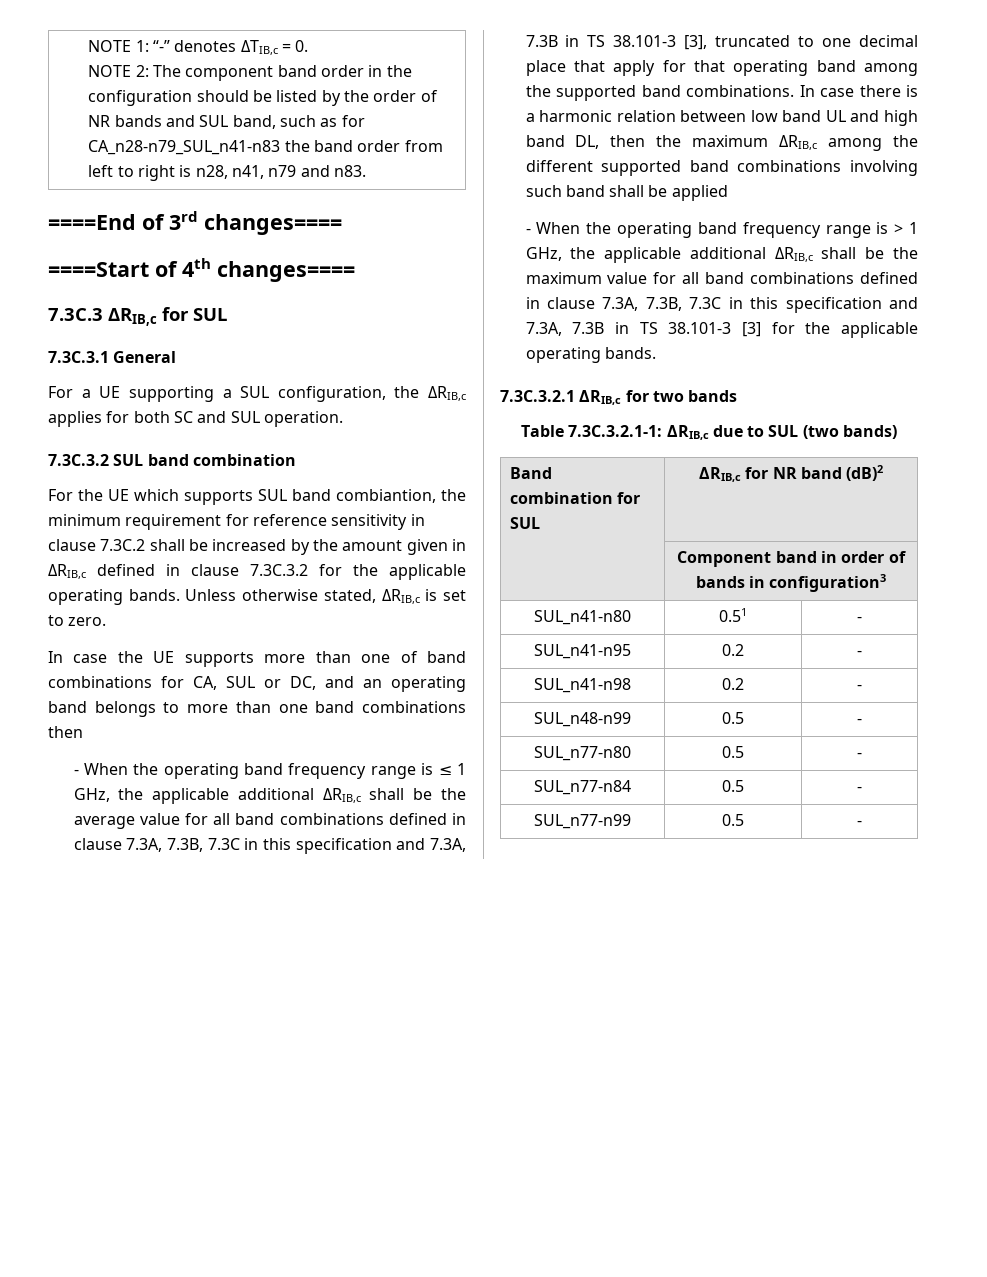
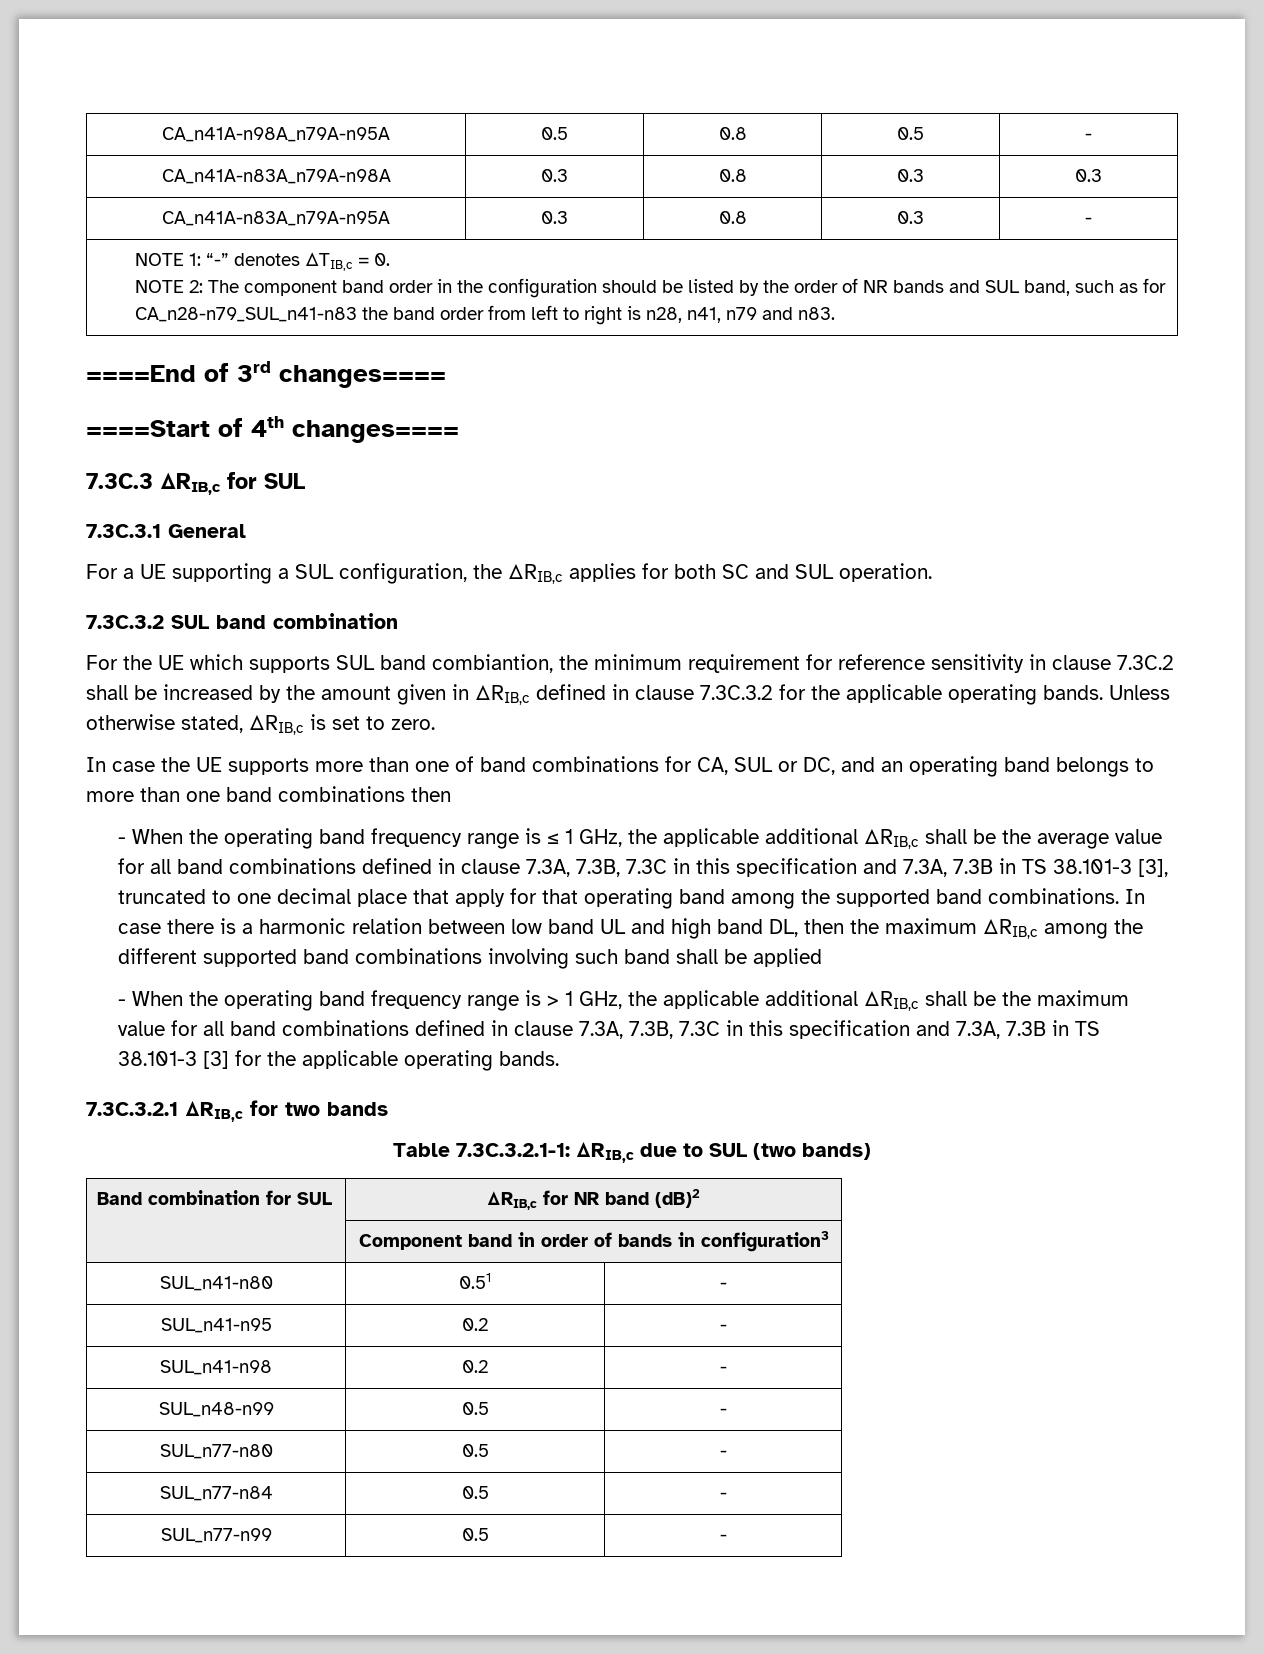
(88, 46) none -> [162,127,390,142] [541,127,568,140] [718,127,747,140] [897,127,924,140] [1085,133,1092,140] [161,169,391,184] [541,169,568,182] [718,169,747,182] [897,169,924,182] [1075,169,1102,182] [162,211,390,226] [541,211,568,224] [718,211,747,224] [897,211,924,224] [1085,217,1092,224] CA_n41A-n98A_n79A-n95A | 0.5 | 0.8 | 0.5 | - // CA_n41A-n83A_n79A-n98A | 0.3 | 0.8 | 0.3 | 0.3 // CA_n41A-n83A_n79A-n95A | 0.3 | 0.8 | 0.3 | - //

